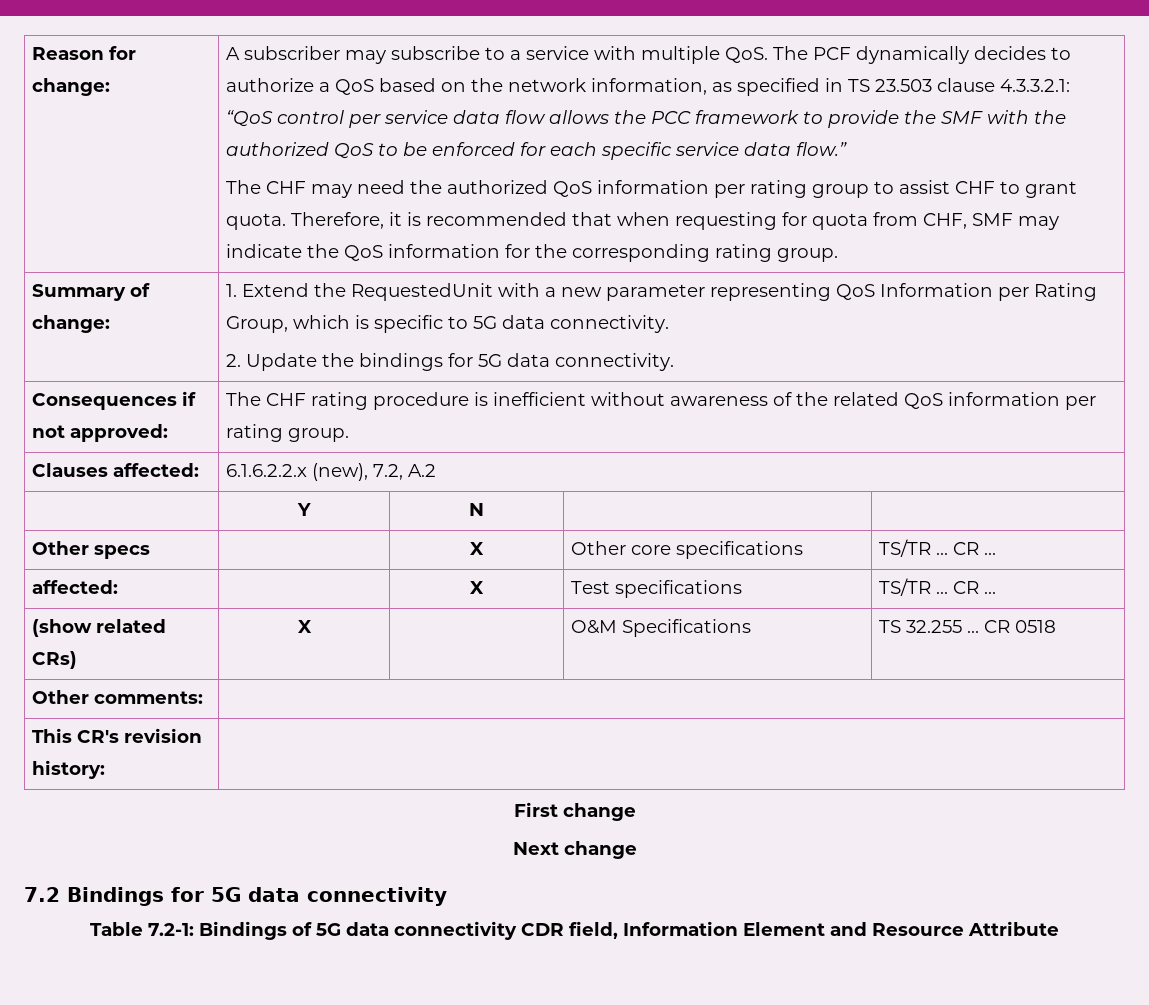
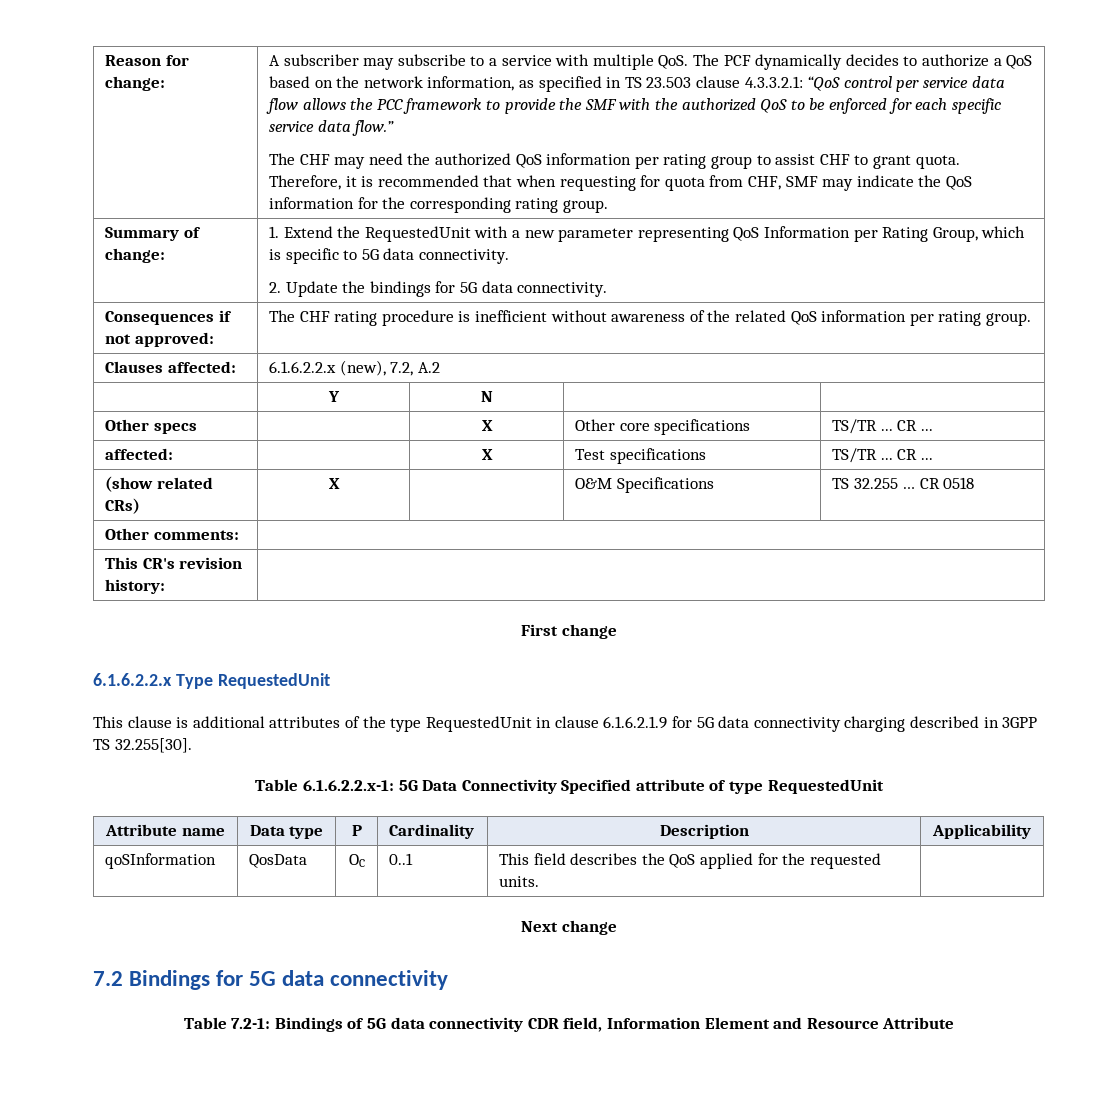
(636, 812) none -> [93,673,330,689] [93,716,1038,732] [93,738,192,753] [255,779,884,794] [105,824,225,836] [249,825,324,839] [351,825,362,836] [389,824,475,839] [659,824,749,839] [932,824,1031,839] [105,853,217,869] [249,854,308,868] [348,854,365,867] [389,853,414,865] [499,853,881,869] [499,876,540,887] // 6.1.6.2.2.x Type RequestedUnit // This clause is additional attributes of the type RequestedUnit in clause 6.1.6.2.1.9 for 5G data connectivity charging described in 3GPP TS 32.255[30]. // Table 6.1.6.2.2.x-1: 5G Data Connectivity Specified attribute of type RequestedUnit // Attribute name | Data type | P | Cardinality | Description | Applicability // qoSInformation | QosData | OC | 0..1 | This field describes the QoS applied for the requested units. |

